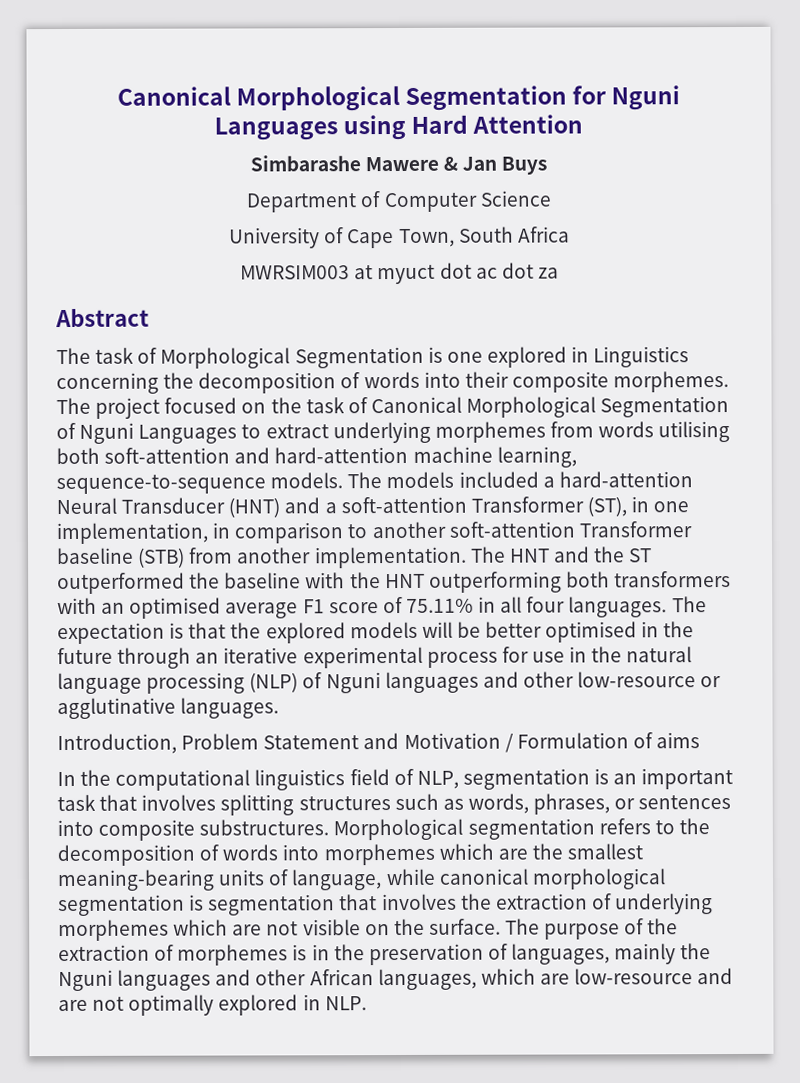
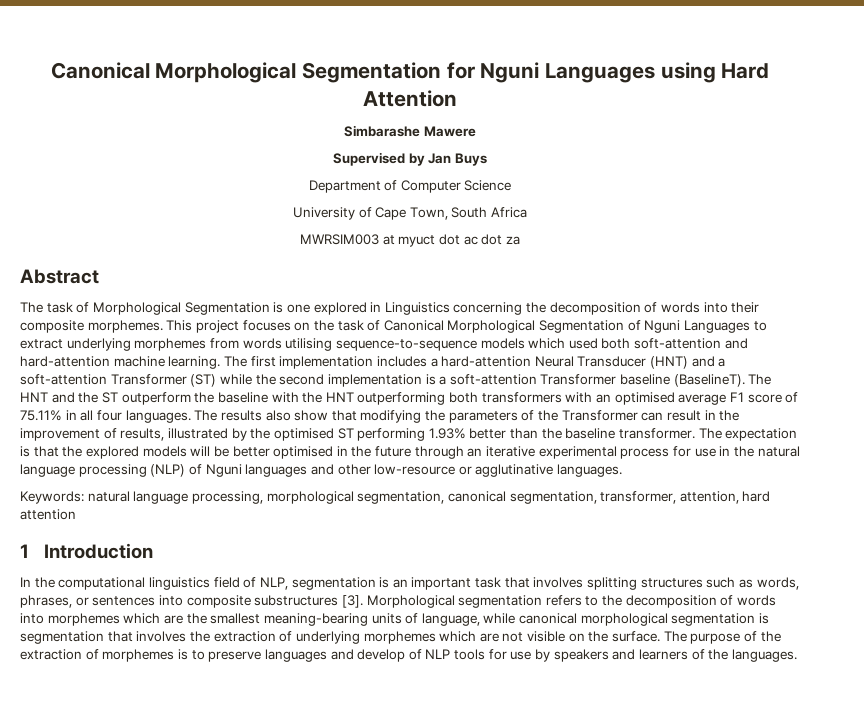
[443,156,458,171] & -> [333,152,425,166] // Supervised by
[56,397,238,419] The project focused -> [166,320,291,333] This project focuses
(731, 432) none -> [335,338,598,351] sequence-to-sequence models which used
[496,446,577,468] [56,471,539,495] learning, sequence-to-sequence models. The models included -> [168,356,427,369] learning. The first implementation includes
[586,496,690,517] [56,521,692,545] [57,546,467,569] (ST), in one implementation, in comparison to another soft-attention Transformer baseline (STB) from another implementation. -> [190,374,745,387] (ST) while the second implementation is a soft-attention Transformer baseline (BaselineT).
[57,572,185,595] outperformed -> [121,392,191,405] outperform
(707, 604) none -> [220,410,740,423] [20,428,722,441] results also show that modifying the parameters of the Transformer can result in the improvement of results, illustrated by the optimised ST performing 1.93% better than the baseline transformer. The
[57,732,701,755] Introduction, Problem Statement and Motivation / Formulation of aims -> [20,491,771,504] [20,509,76,520] [20,543,154,559] Keywords: natural language processing, morphological segmentation, canonical segmentation, transformer, attention, hard attention // 1 Introduction
[199,819,330,836] substructures. -> [254,595,363,608] substructures [3].
[311,943,712,966] [58,968,734,992] [58,994,367,1016] in the preservation of languages, mainly the Nguni languages and other African languages, which are low-resource and are not optimally explored in NLP. -> [191,649,797,662] to preserve languages and develop of NLP tools for use by speakers and learners of the languages.

